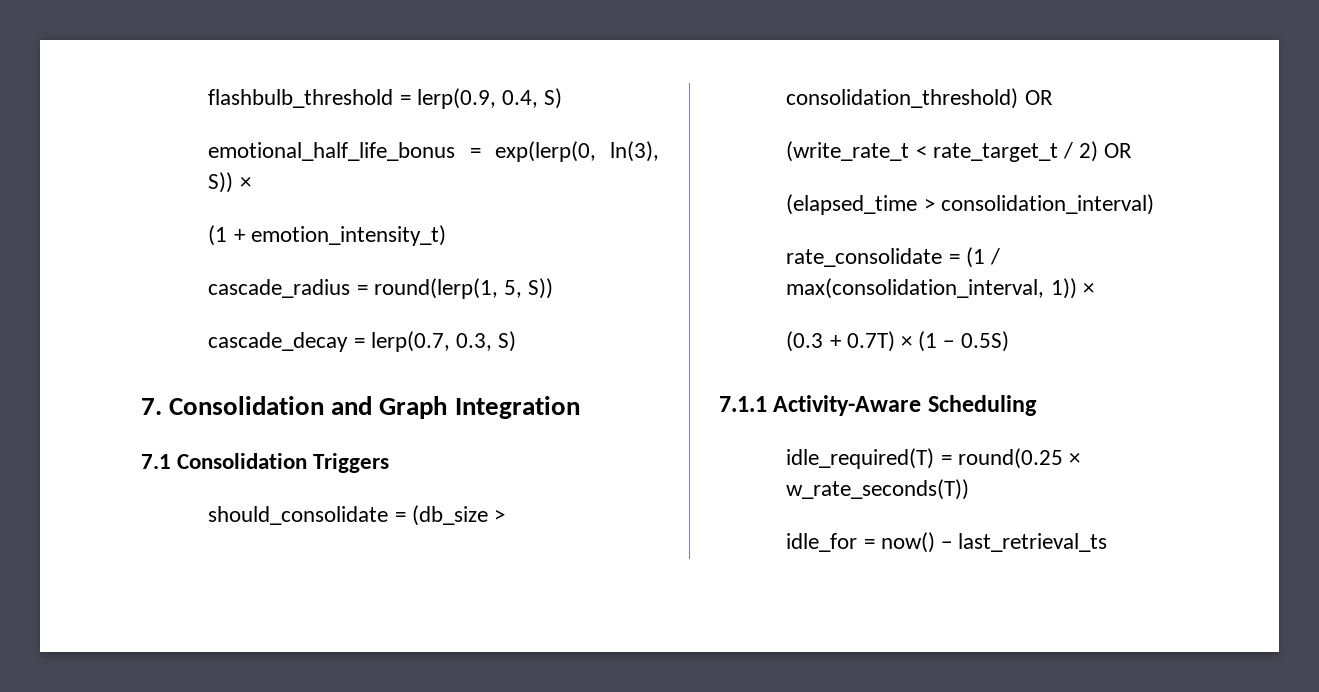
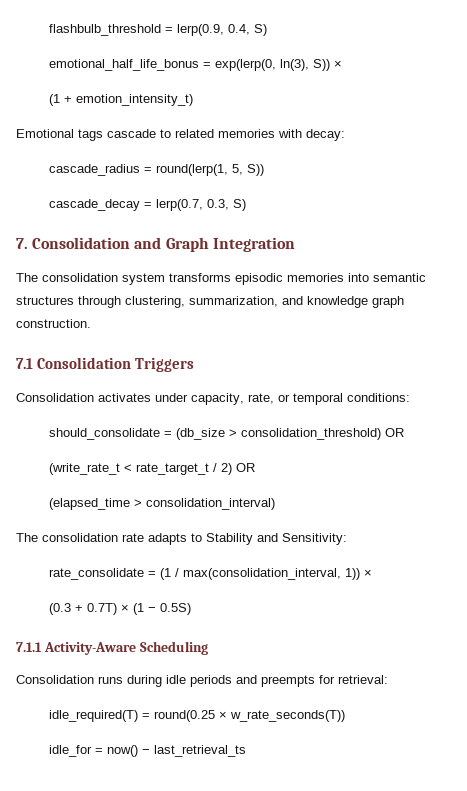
(446, 235) none -> [16,129,345,141] // Emotional tags cascade to related memories with decay:
[141,453,390,473] 7.1 Consolidation Triggers -> [16,273,426,285] [16,296,404,308] [16,319,91,328] [16,357,194,372] [16,393,410,405] The consolidation system transforms episodic memories into semantic structures through clustering, summarization, and knowledge graph construction. // 7.1 Consolidation Triggers // Consolidation activates under capacity, rate, or temporal conditions:
(1154, 204) none -> [16,533,347,545] // The consolidation rate adapts to Stability and Sensitivity:
(1037, 405) none -> [16,675,388,687] // Consolidation runs during idle periods and preempts for retrieval:

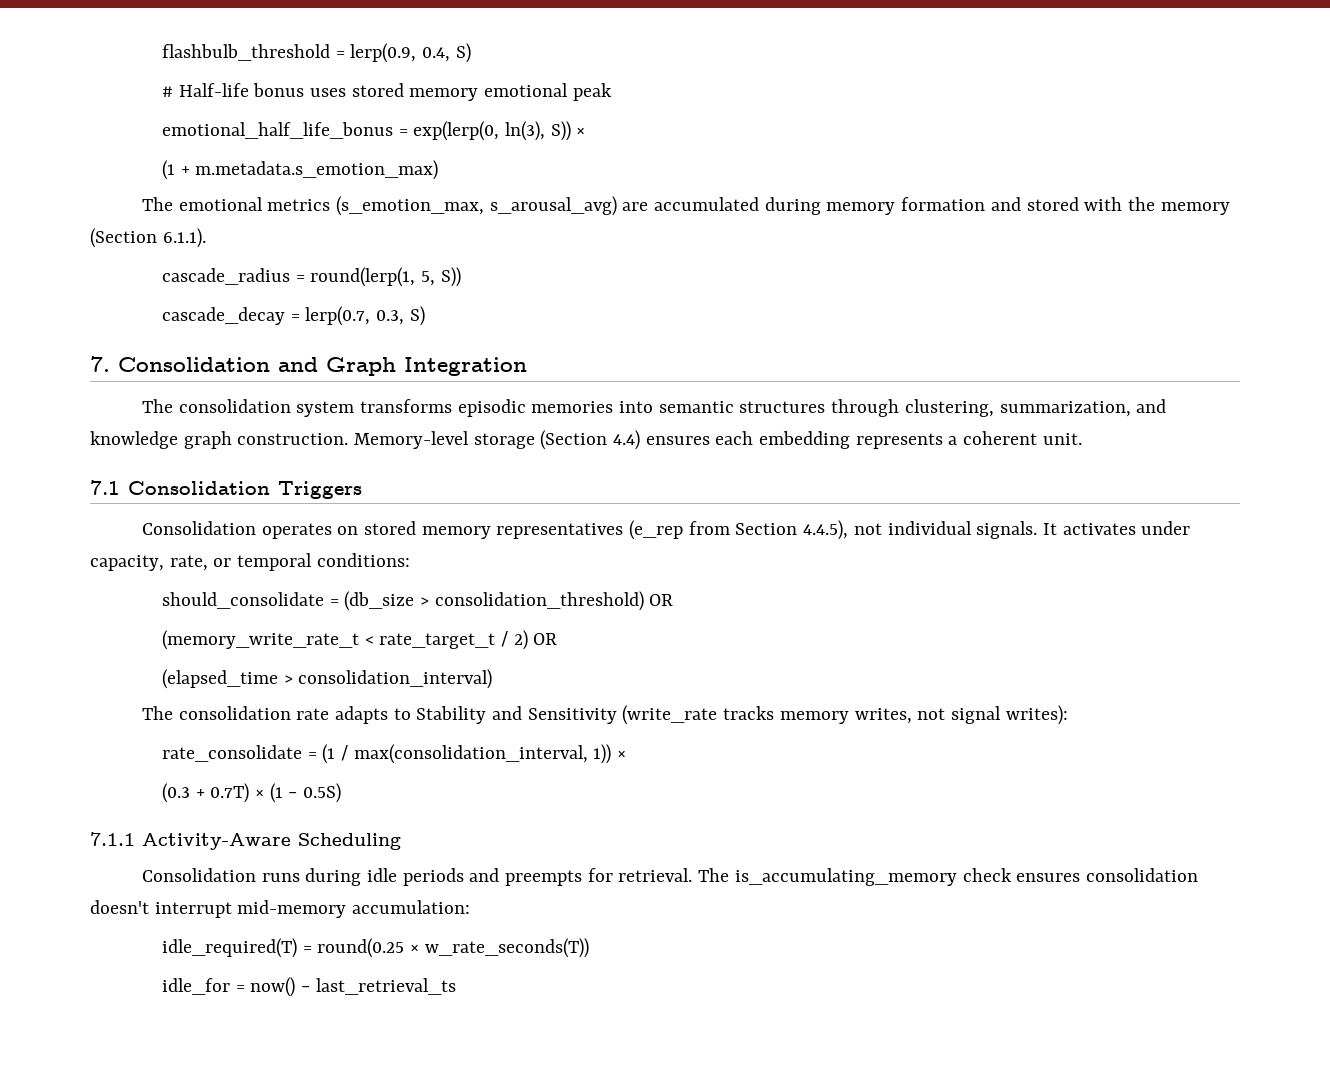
(267, 30) none -> [161,83,612,101] // # Half-life bonus uses stored memory emotional peak
[75,94,193,106] [16,129,345,141] emotion_intensity_t) // Emotional tags cascade to related memories with decay: -> [195,160,439,180] [142,196,1230,216] [90,228,206,248] m.metadata.s_emotion_max) // The emotional metrics (s_emotion_max, s_arousal_avg) are accumulated during memory formation and stored with the memory (Section 6.1.1).
[16,357,194,372] [16,393,94,402] // 7.1 Consolidation Triggers // Consolidation -> [354,430,1082,450] [90,480,362,499] [142,520,1057,540] Memory-level storage (Section 4.4) ensures each embedding represents a coherent unit. // 7.1 Consolidation Triggers // Consolidation operates on stored memory representatives (e_rep from Section 4.4.5), not individual signals. It
[48,463,120,475] (write_rate_t -> [161,630,359,650] (memory_write_rate_t
[282,533,347,545] Sensitivity: -> [527,705,1068,725] Sensitivity (write_rate tracks memory writes, not signal writes):
[338,675,388,684] retrieval: -> [618,868,1198,886] [90,900,471,918] retrieval. The is_accumulating_memory check ensures consolidation doesn't interrupt mid-memory accumulation:

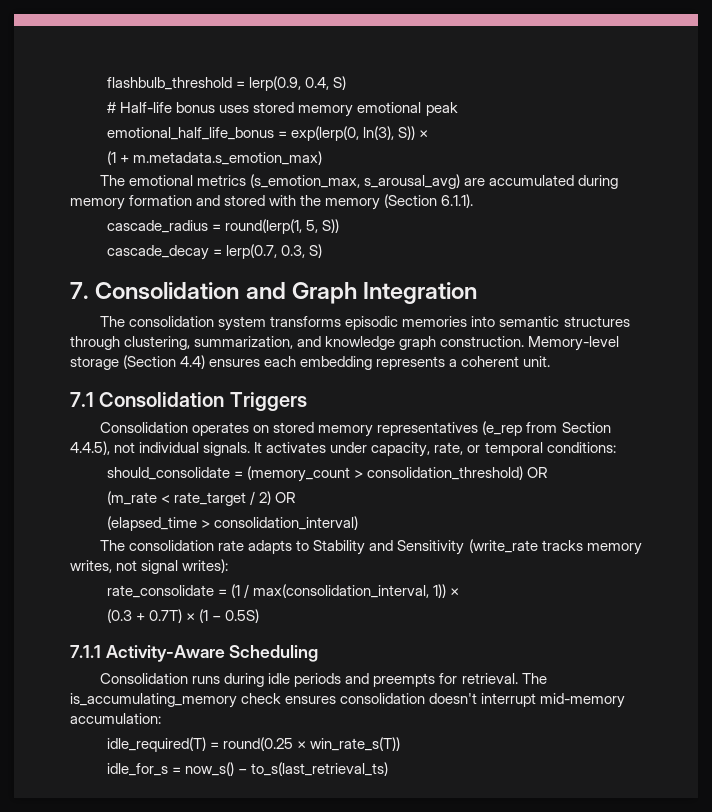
[344,591,415,611] (db_size -> [247,466,351,482] (memory_count
[161,630,496,650] (memory_write_rate_t < rate_target_t -> [107,491,247,506] (m_rate < rate_target
[424,938,589,958] [161,977,456,997] w_rate_seconds(T)) // idle_for = now() − last_retrieval_ts -> [310,737,401,751] [107,762,389,776] win_rate_s(T)) // idle_for_s = now_s() − to_s(last_retrieval_ts)

